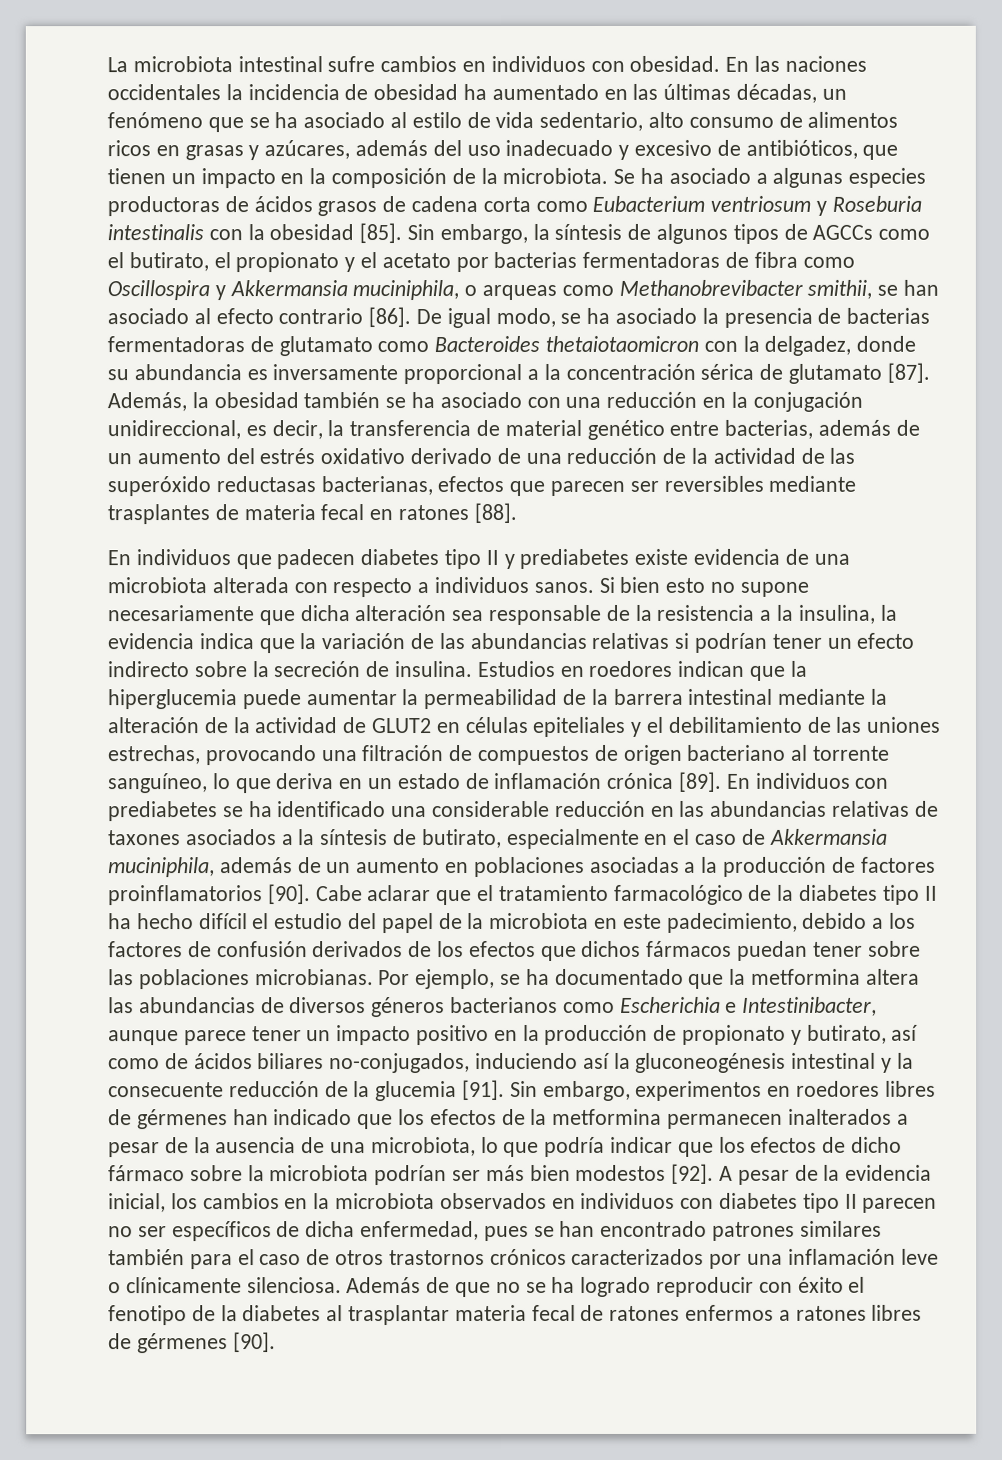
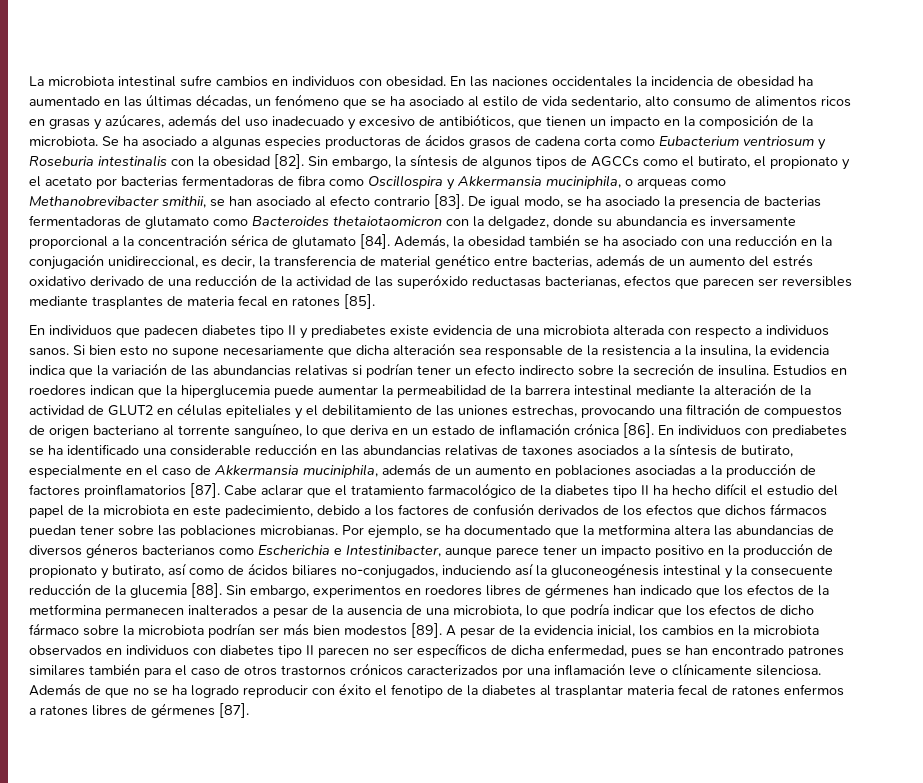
[359,223,403,244] [85]. -> [274,154,304,169] [82].
[368,307,412,328] [86]. -> [434,194,464,209] [83].
[886,362,930,383] [87]. -> [360,234,390,249] [84].
[473,502,517,524] [88]. -> [344,294,375,309] [85].
[679,771,723,792] [89]. -> [623,423,654,438] [86].
[267,884,311,905] [90]. -> [190,483,220,498] [87].
[462,1079,506,1101] [91]. -> [191,583,222,598] [88].
[671,1163,715,1184] [92]. -> [411,623,442,638] [89].
[232,1332,276,1353] [90]. -> [219,703,249,718] [87].

